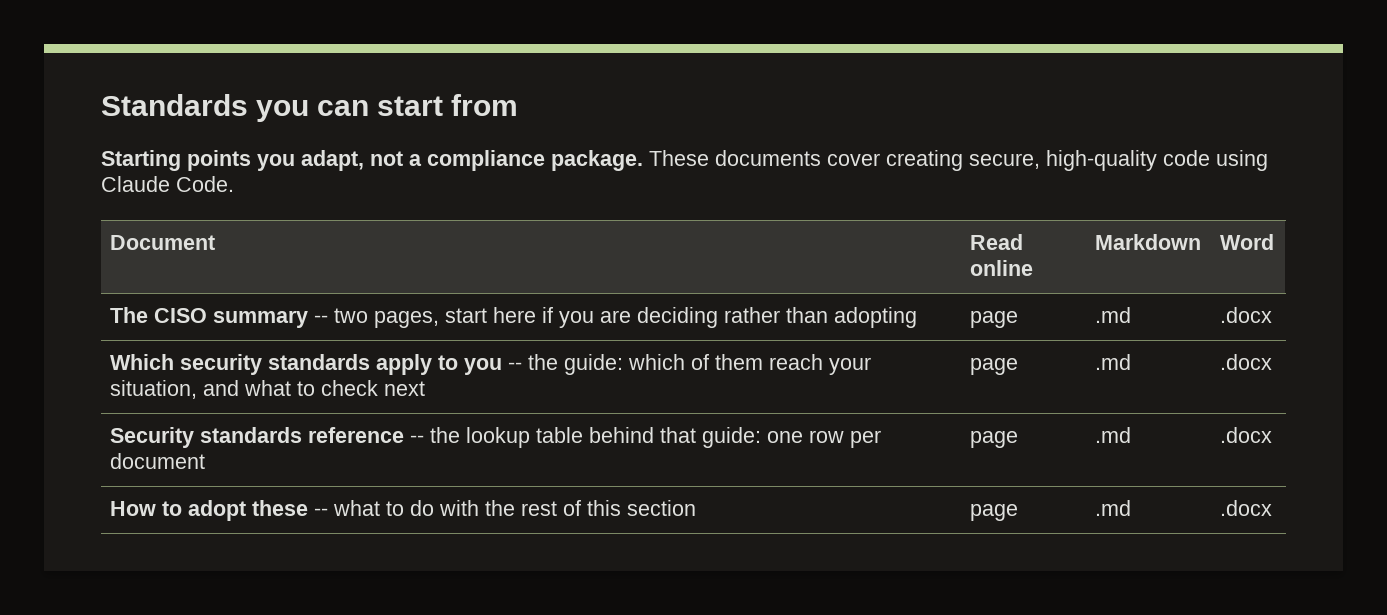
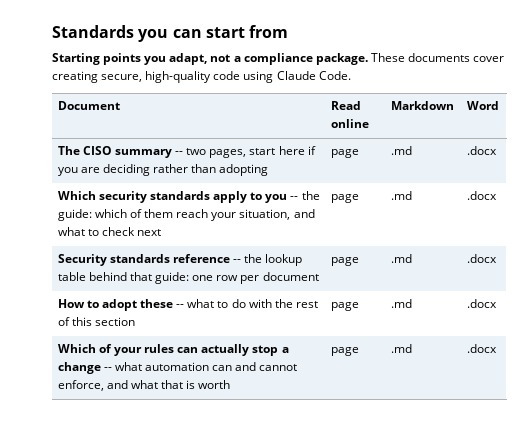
(1273, 508) none -> [57,344,289,356] [57,362,298,374] [57,380,231,391] [330,347,359,356] [390,344,412,353] [466,344,497,353] // Which of your rules can actually stop a change -- what automation can and cannot enforce, and what that is worth | page | .md | .docx

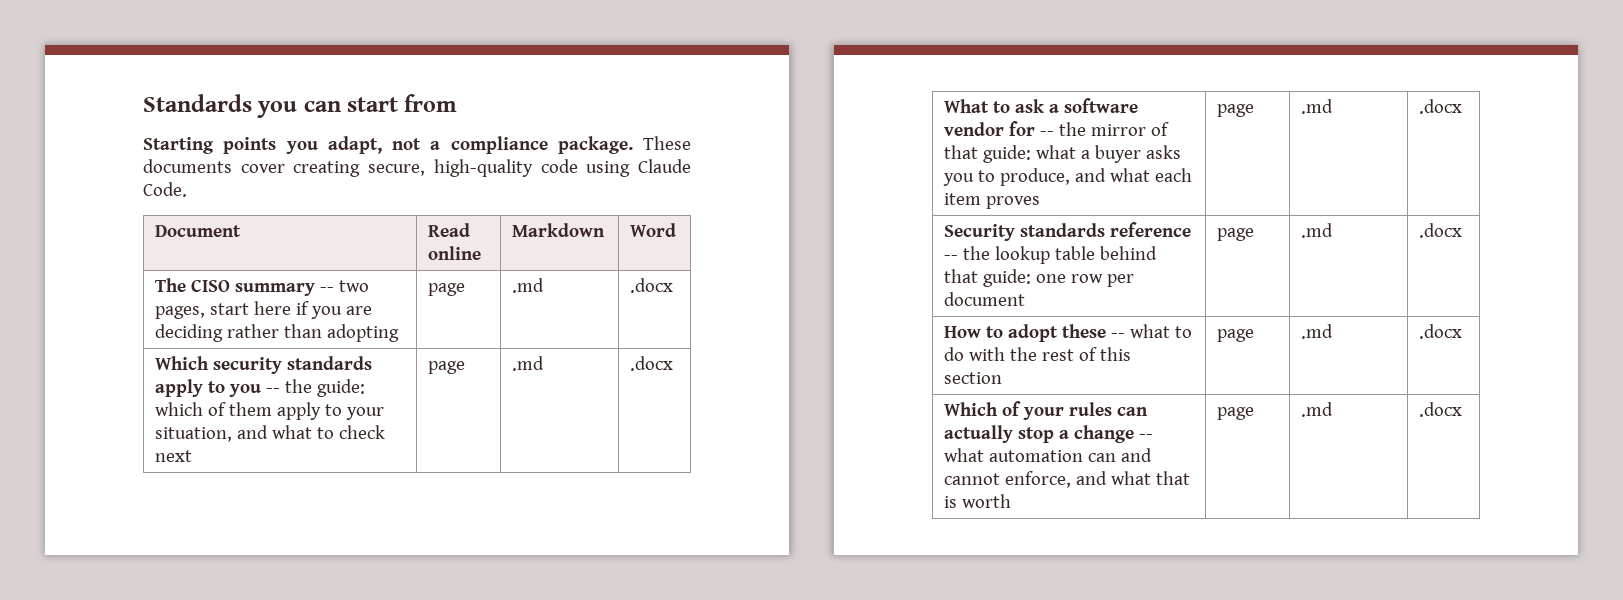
[176,209,209,218] reach -> [277,402,343,420] apply to
(497, 195) none -> [944,98,1139,113] [944,121,1170,136] [944,145,1182,163] [943,168,1193,186] [944,193,1041,209] [1217,104,1255,117] [1301,99,1334,114] [1419,99,1463,114] // What to ask a software vendor for -- the mirror of that guide: what a buyer asks you to produce, and what each item proves | page | .md | .docx

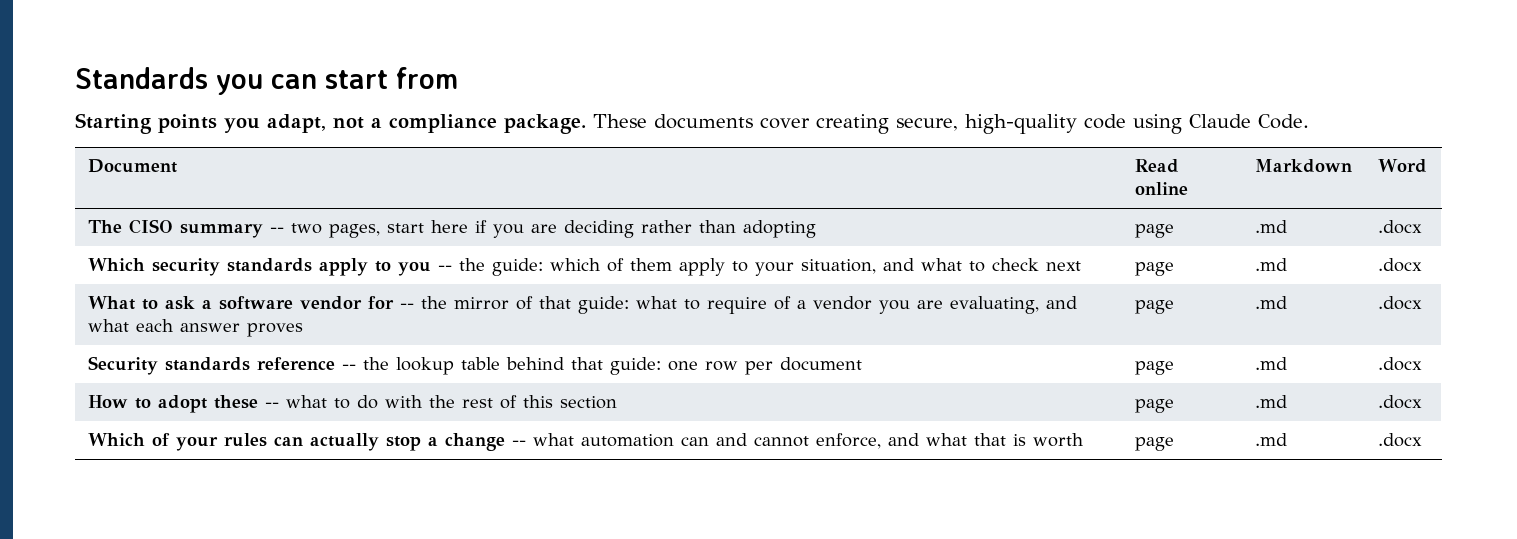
[1081,145,1182,163] [943,168,1071,186] a buyer asks you to produce, -> [683,296,1039,314] to require of a vendor you are evaluating,
[944,193,982,205] item -> [179,323,240,332] answer

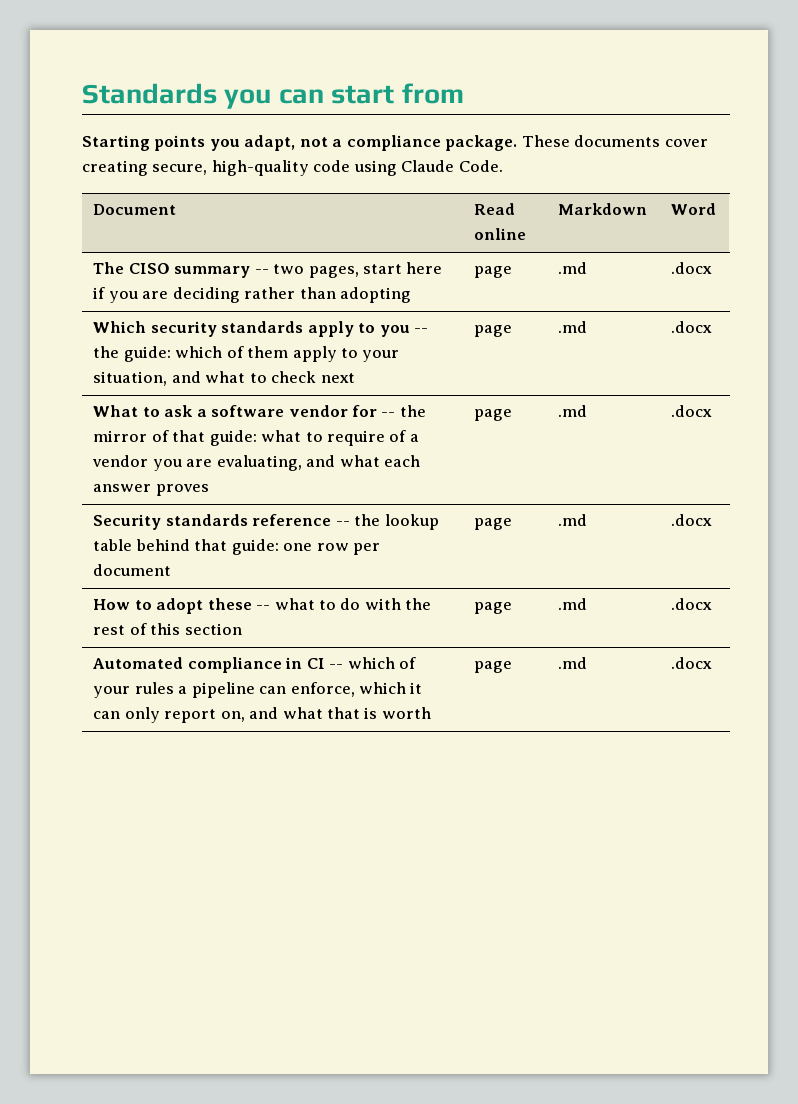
[87,433,881,451] Which of your rules can actually stop a change -- what automation can and cannot enforce, -> [93,657,417,673] [93,682,423,698] [93,707,245,723] Automated compliance in CI -- which of your rules a pipeline can enforce, which it can only report on,

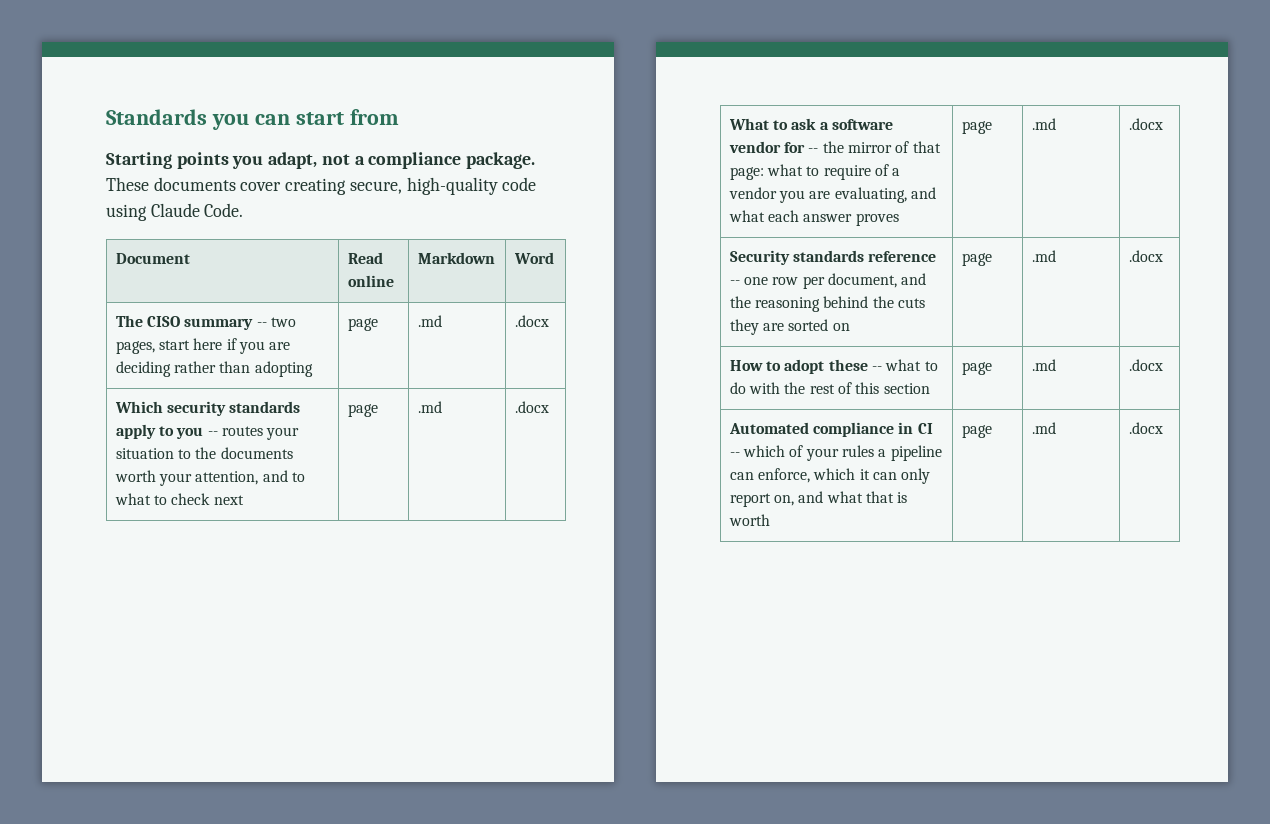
[93,346,400,362] [93,371,201,386] the guide: which of them apply to your situation, and -> [221,426,300,440] [115,447,293,459] [114,470,305,486] routes your situation to the documents worth your attention, and to
[209,430,257,446] guide: -> [729,167,764,180] page:
[354,514,439,530] [93,539,381,555] [93,564,172,576] the lookup table behind that guide: one row per document -> [744,273,927,289] [729,296,925,312] [729,319,850,335] one row per document, and the reasoning behind the cuts they are sorted on

